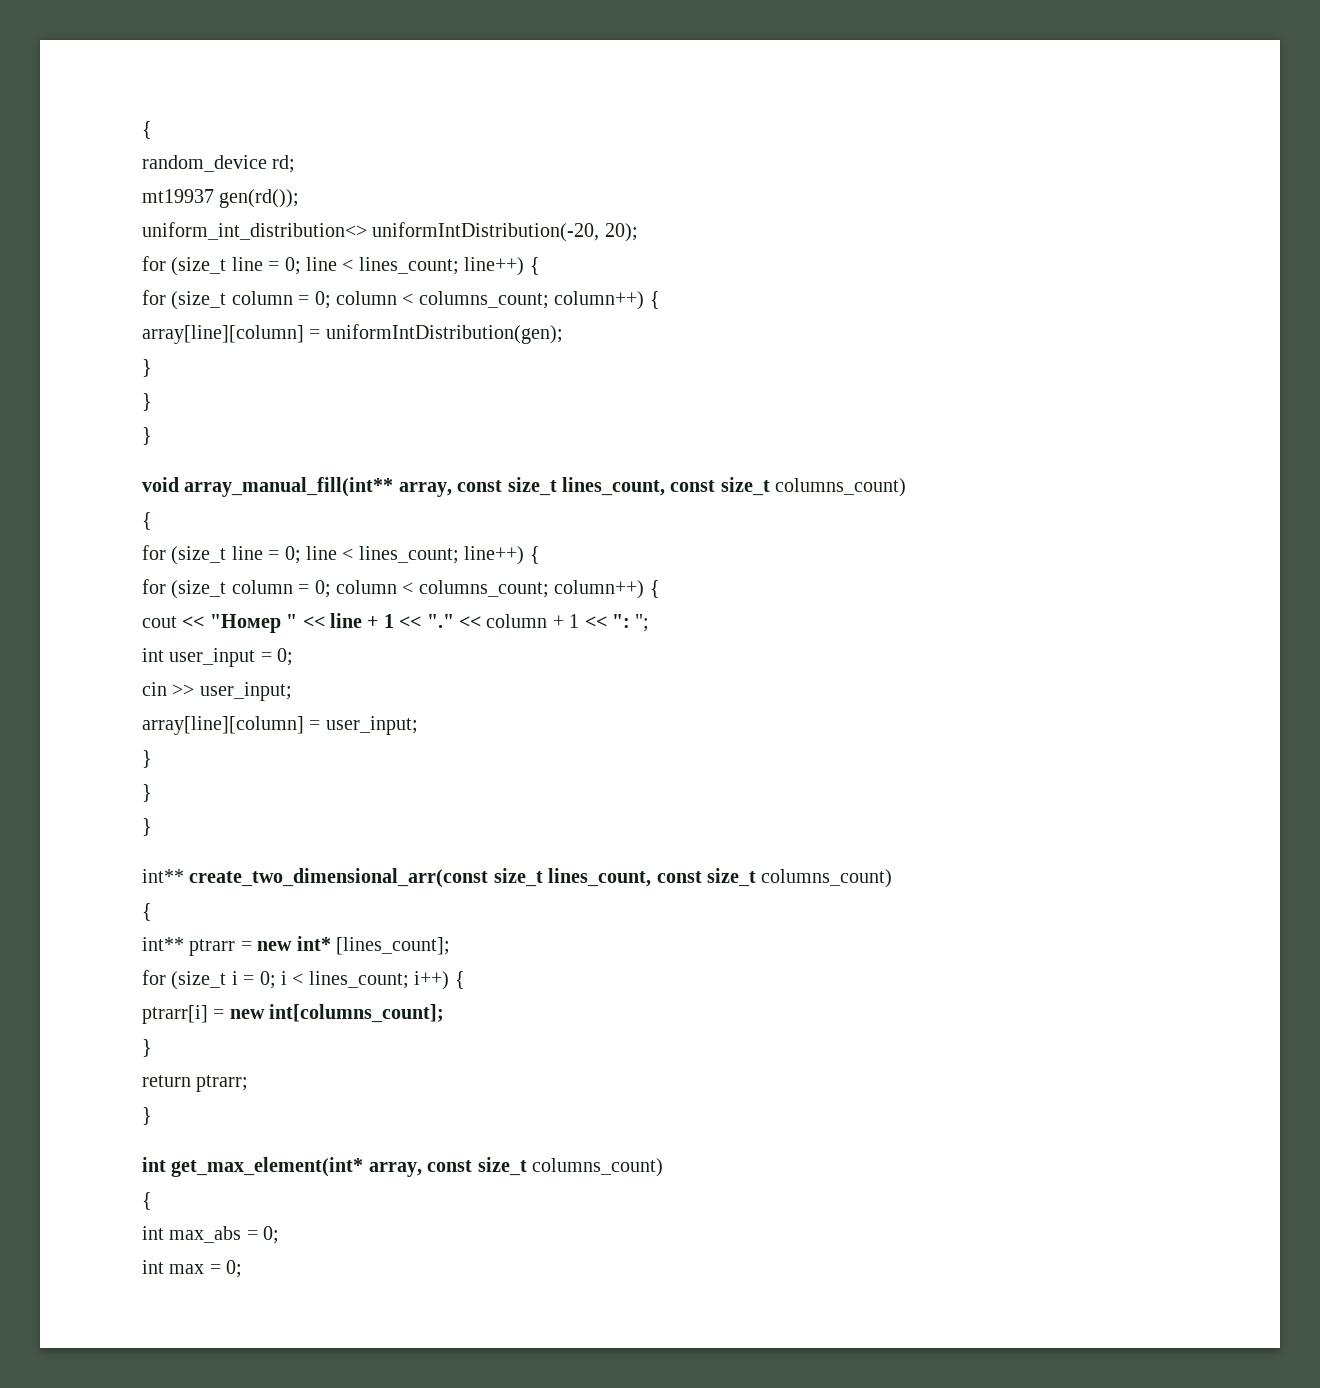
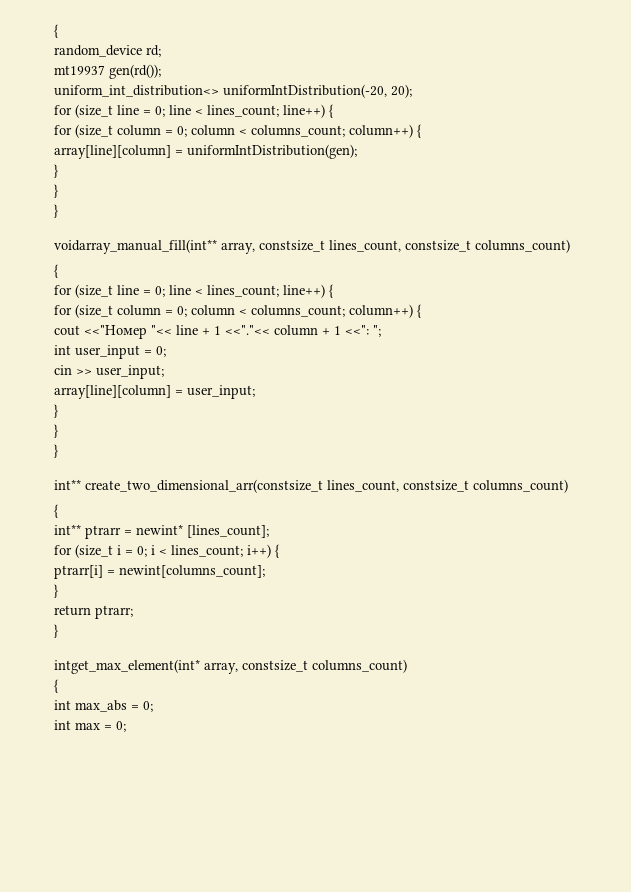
[142,477,770,497] void array_manual_fill(int** array, const size_t lines_count, const size_t -> [54,239,471,254] voidarray_manual_fill(int** array, constsize_t lines_count, constsize_t
[182,613,481,633] << "Номер " << line + 1 << "." << -> [84,325,270,339] <<"Номер "<< line + 1 <<"."<<
[584,614,630,628] << ": -> [345,325,369,335] <<":
[189,868,756,888] create_two_dimensional_arr(const size_t lines_count, const size_t -> [85,479,469,493] create_two_dimensional_arr(constsize_t lines_count, constsize_t
[257,936,331,951] new int* -> [136,524,183,535] newint*
[229,1004,445,1023] new int[columns_count]; -> [119,565,265,578] newint[columns_count];
[142,1157,527,1177] int get_max_element(int* array, const size_t -> [54,659,308,674] intget_max_element(int* array, constsize_t

